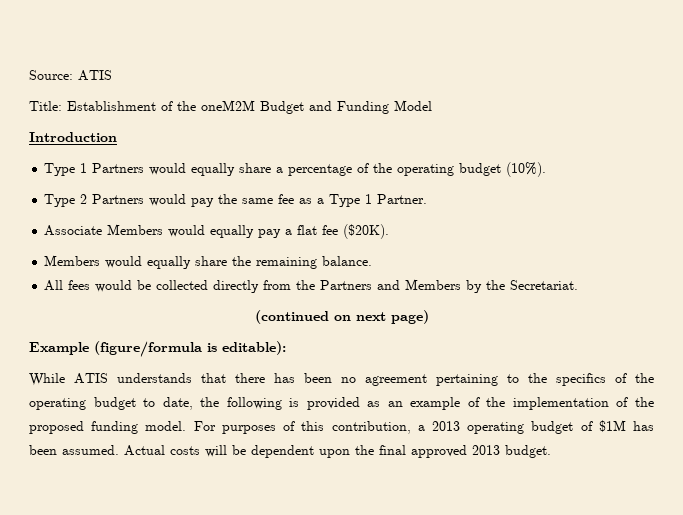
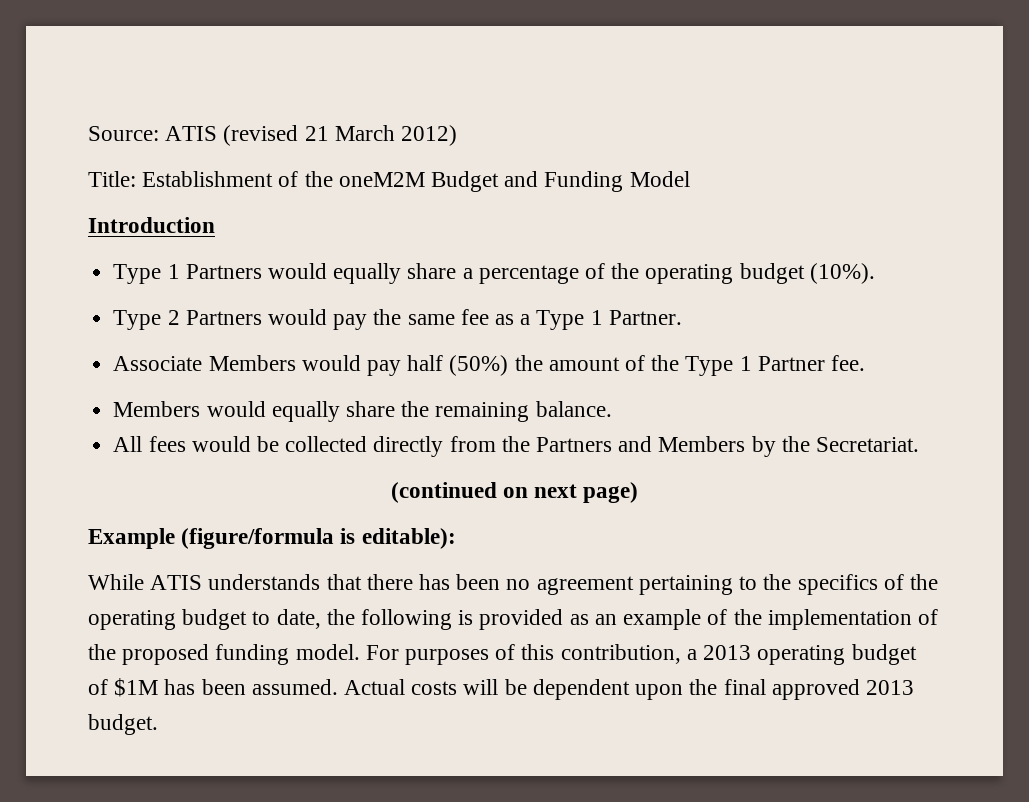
(112, 75) none -> [223,125,458,146] (revised 21 March 2012)
[210,224,390,239] equally pay a flat fee ($20K). -> [366,355,866,376] pay half (50%) the amount of the Type 1 Partner fee.

